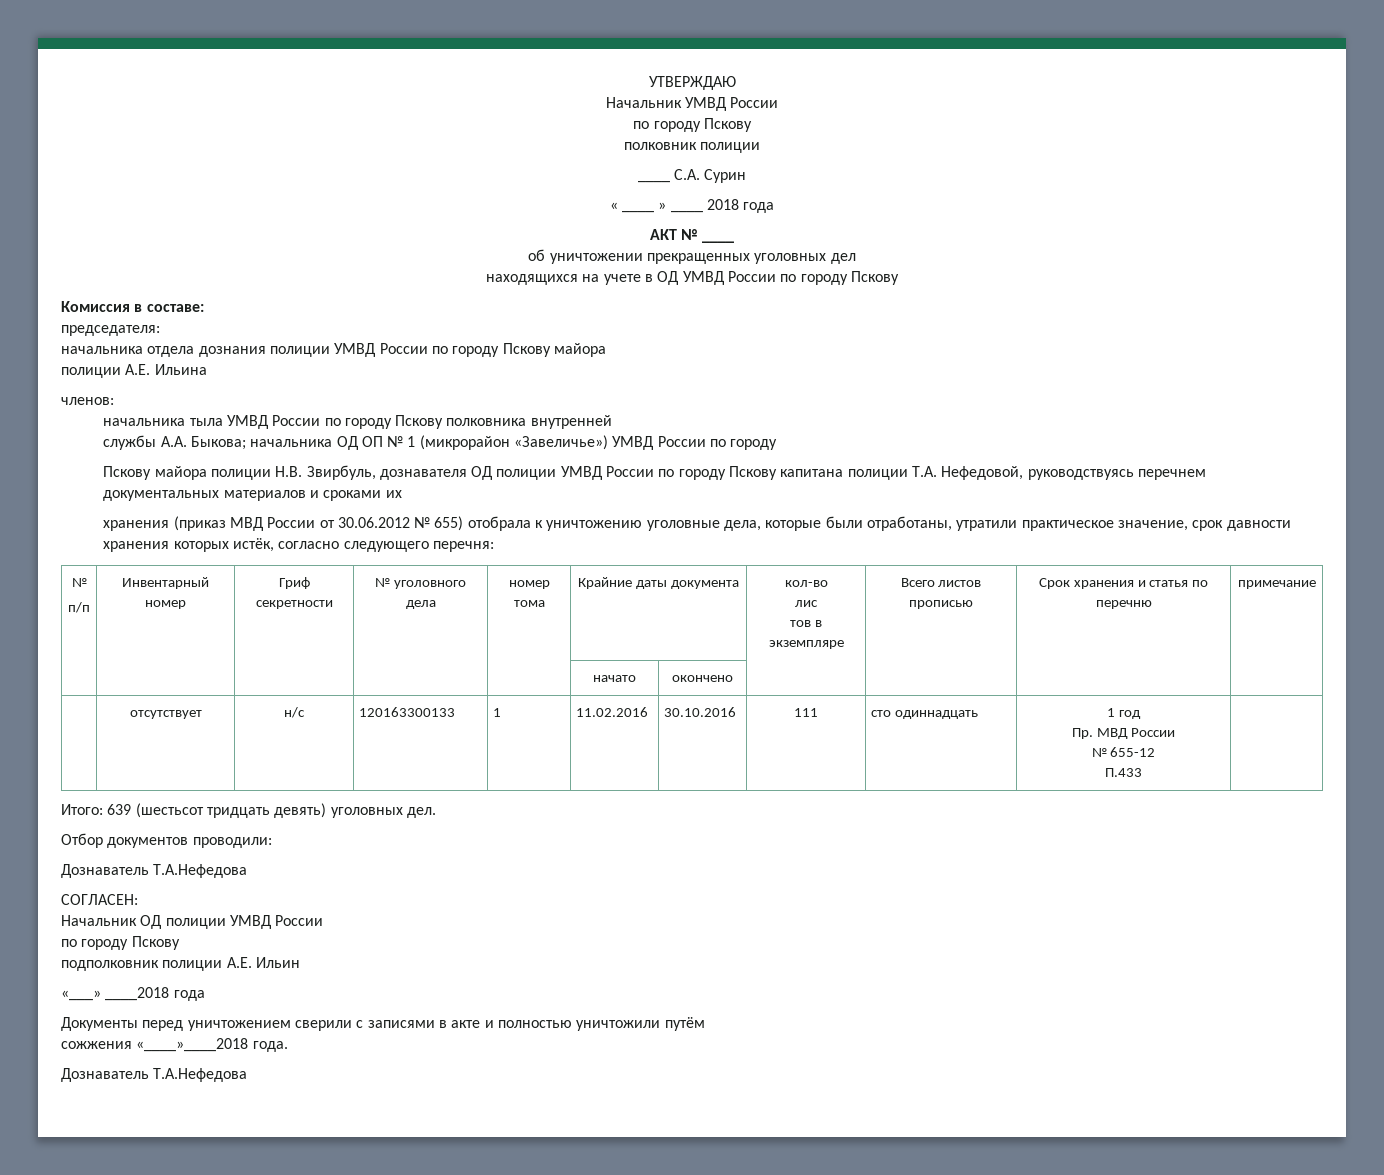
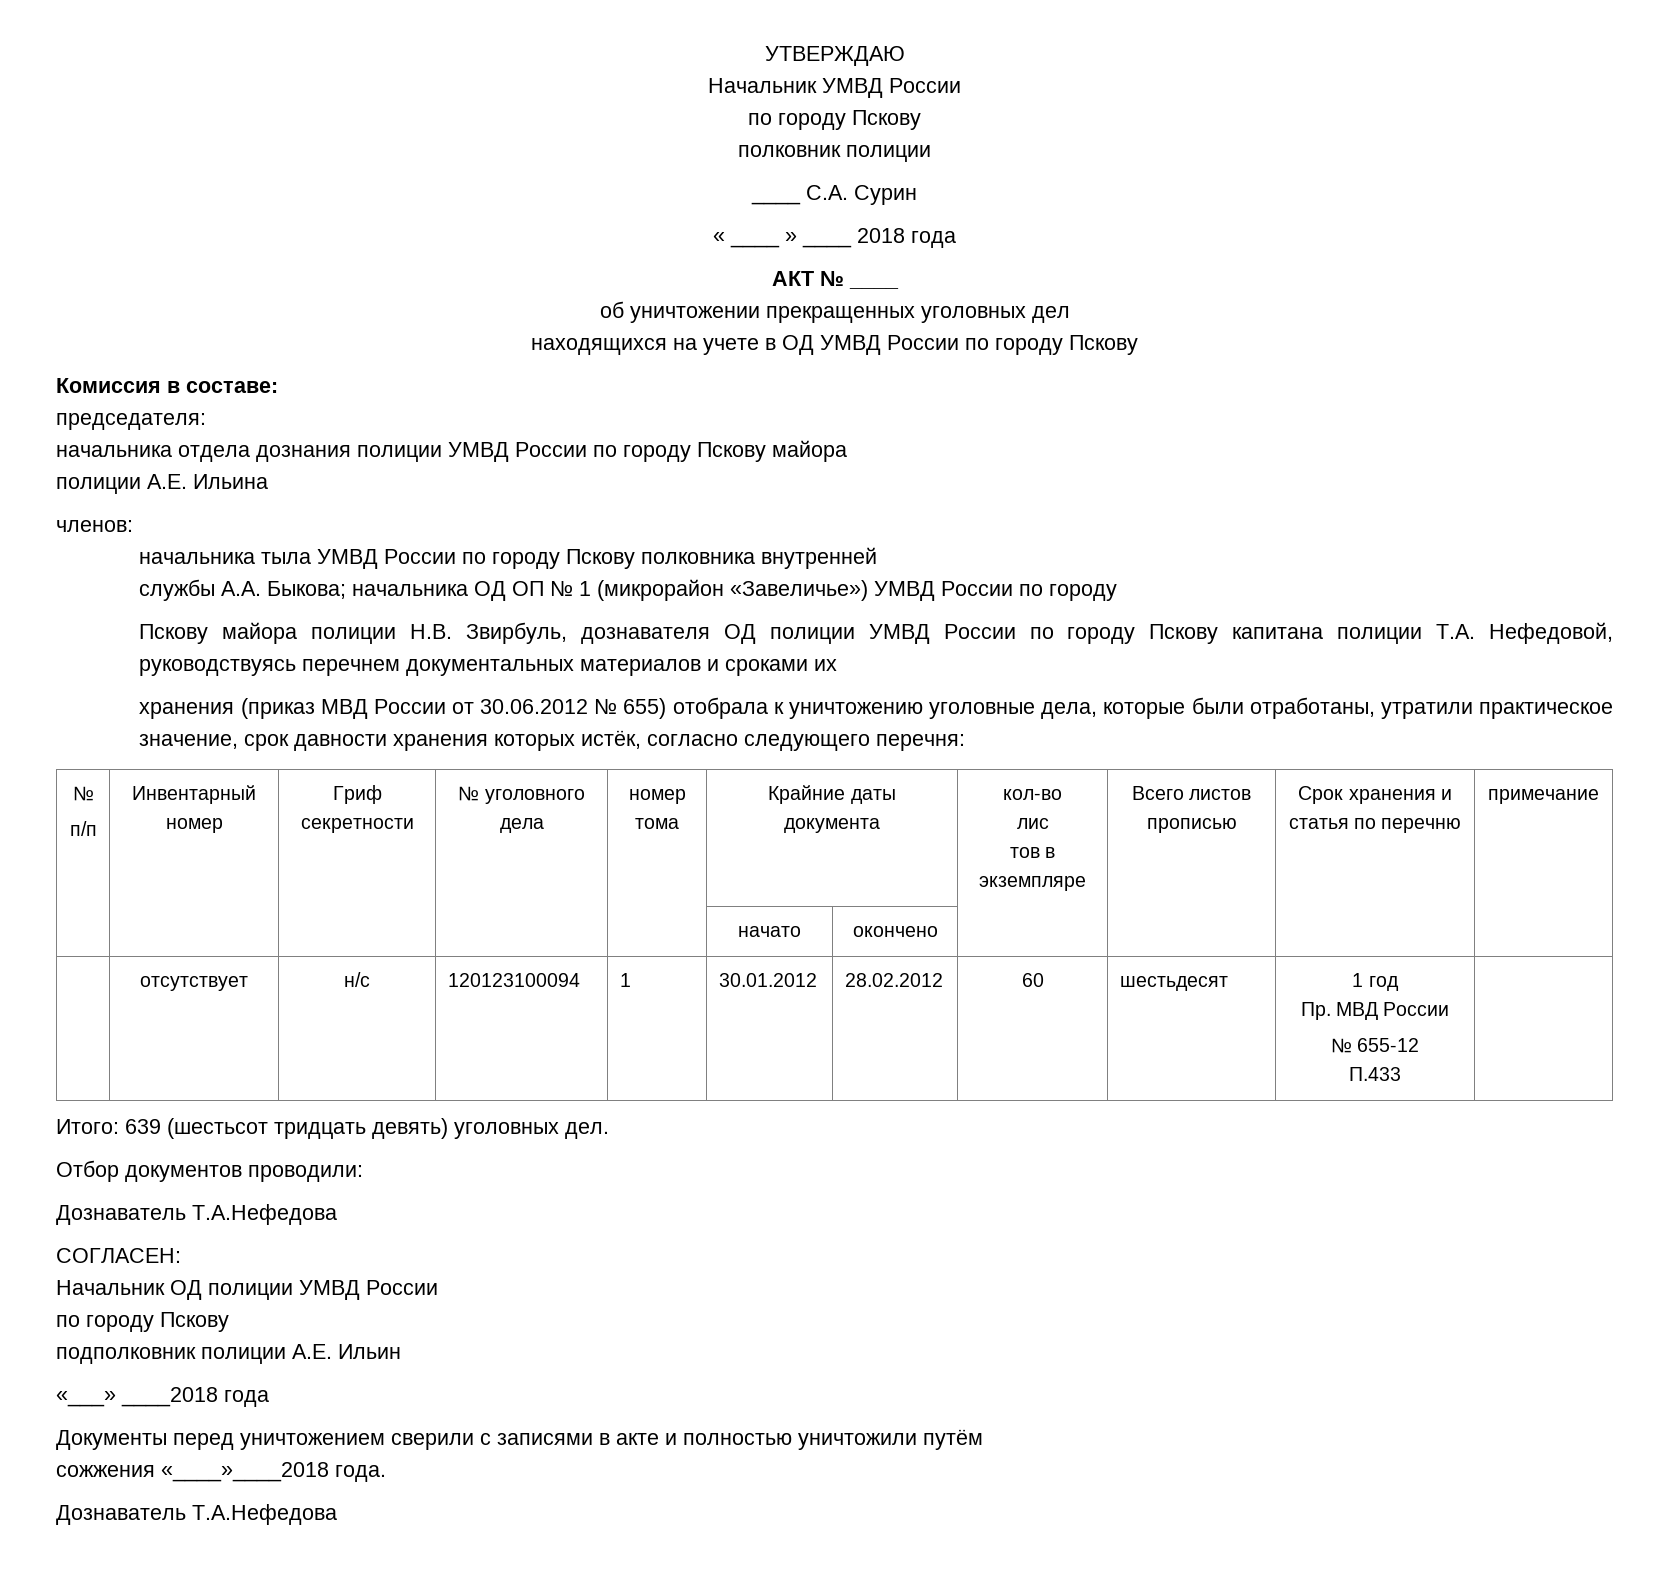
[359,707,456,717] [493,708,502,717] [576,707,649,717] [664,707,737,717] [794,708,818,717] [871,710,979,719] 120163300133 | 1 | 11.02.2016 | 30.10.2016 | 111 | сто одиннадцать -> [447,973,580,987] [619,973,631,987] [718,973,817,987] [844,973,943,987] [1021,973,1044,987] [1119,976,1228,991] 120123100094 | 1 | 30.01.2012 | 28.02.2012 | 60 | шестьдесят

